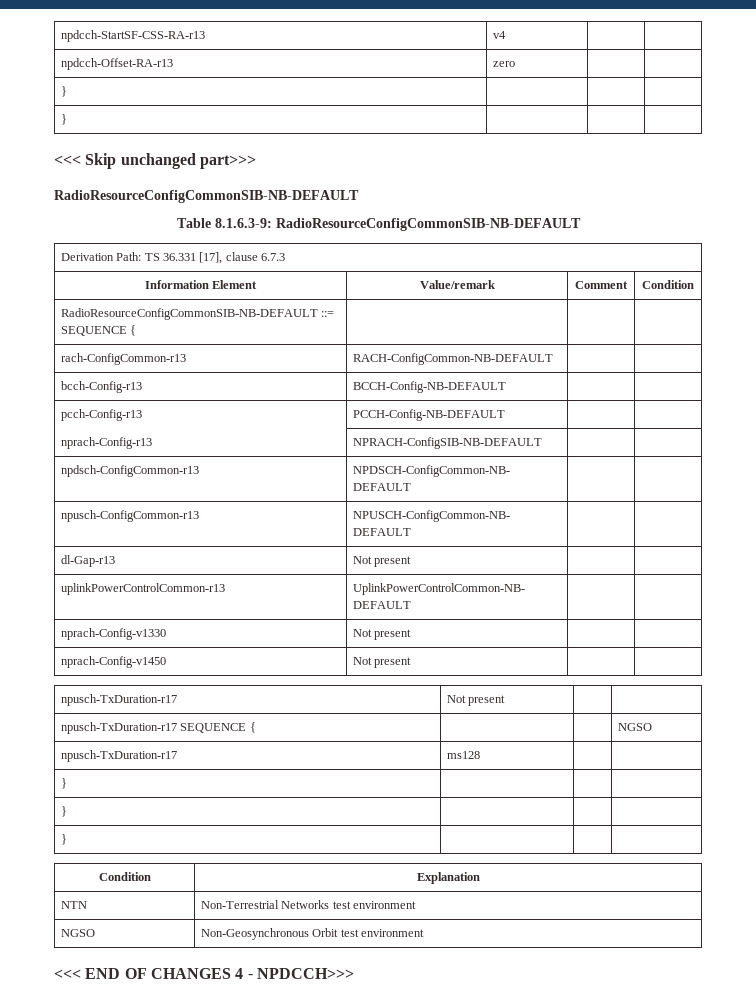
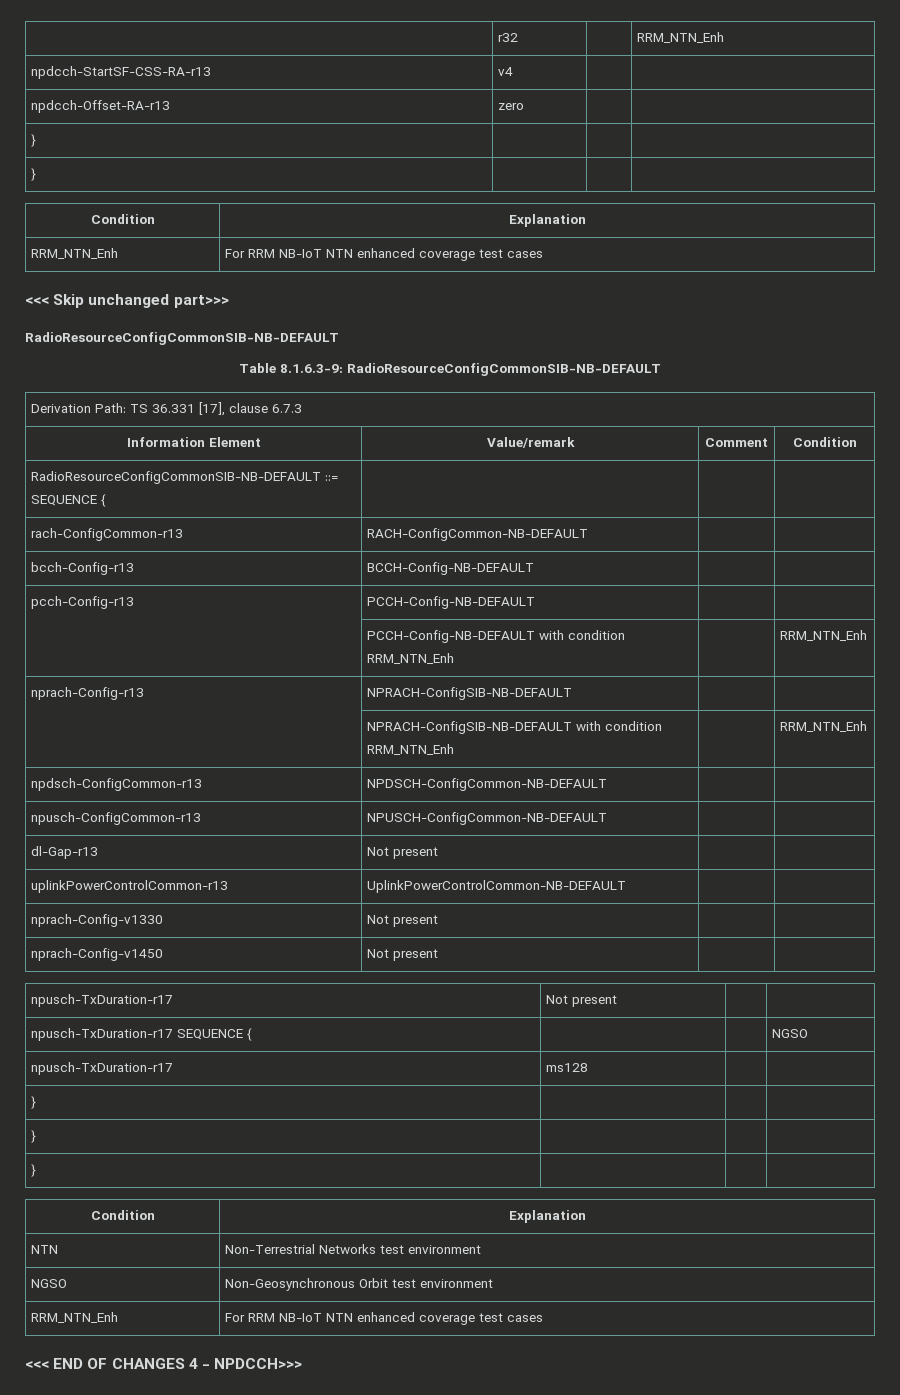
(60, 36) none -> [497,33,518,42] [636,32,724,43] | r32 | | RRM_NTN_Enh //
(67, 119) none -> [90,214,155,224] [508,214,586,227] [30,248,118,259] [224,248,543,261] // Condition | Explanation // RRM_NTN_Enh | For RRM NB-IoT NTN enhanced coverage test cases
[60,437,152,449] [352,437,542,449] nprach-Config-r13 | NPRACH-ConfigSIB-NB-DEFAULT | | -> [366,630,625,643] [366,653,454,664] [779,630,867,641] [30,687,144,700] [366,687,572,700] [366,721,662,734] [366,744,454,755] [779,721,867,732] | PCCH-Config-NB-DEFAULT with condition RRM_NTN_Enh | | RRM_NTN_Enh // nprach-Config-r13 | NPRACH-ConfigSIB-NB-DEFAULT | | // | NPRACH-ConfigSIB-NB-DEFAULT with condition RRM_NTN_Enh | | RRM_NTN_Enh
(425, 933) none -> [30,1312,118,1323] [224,1312,543,1325] // RRM_NTN_Enh | For RRM NB-IoT NTN enhanced coverage test cases

